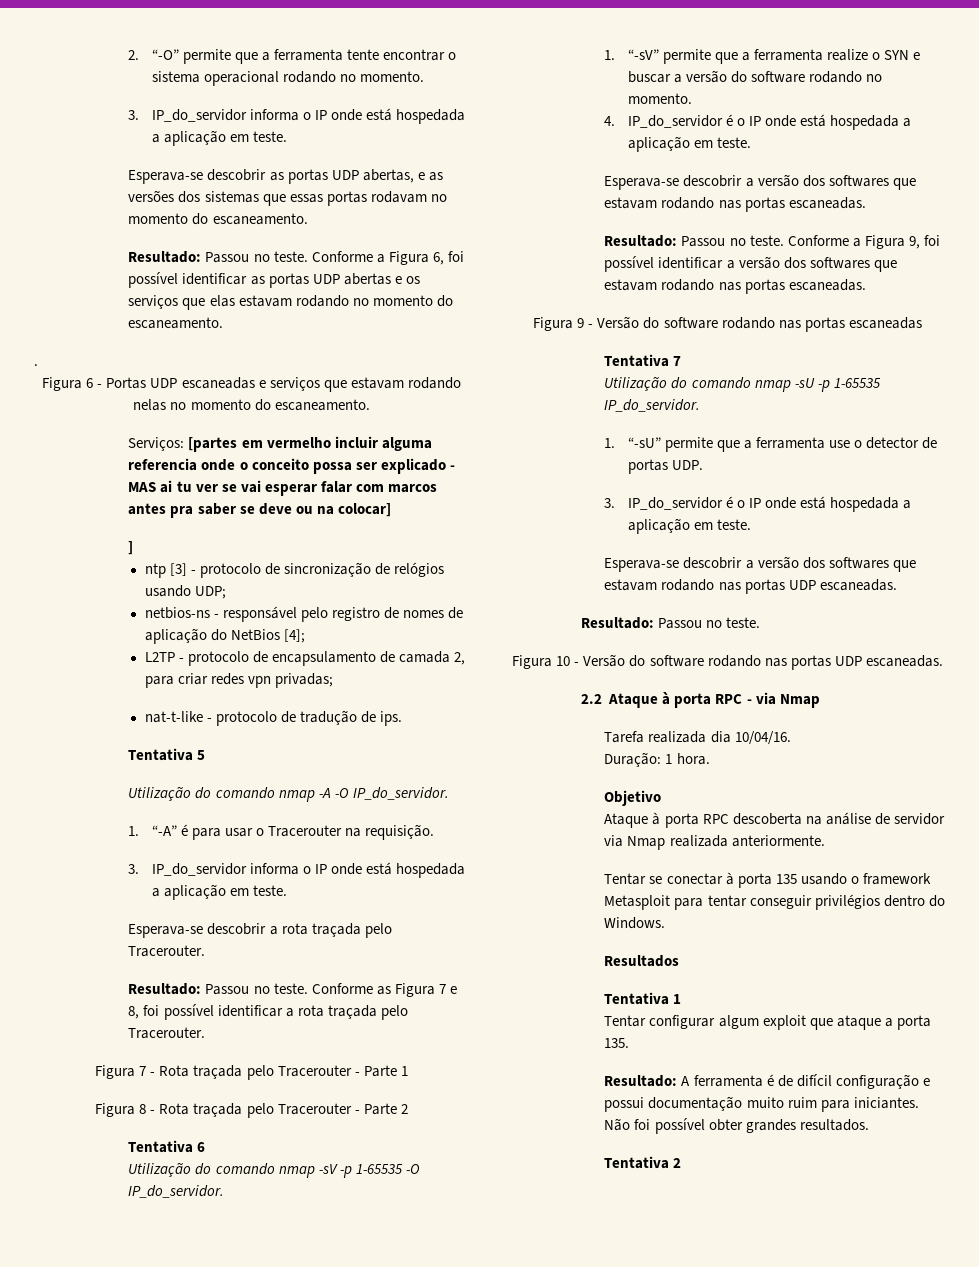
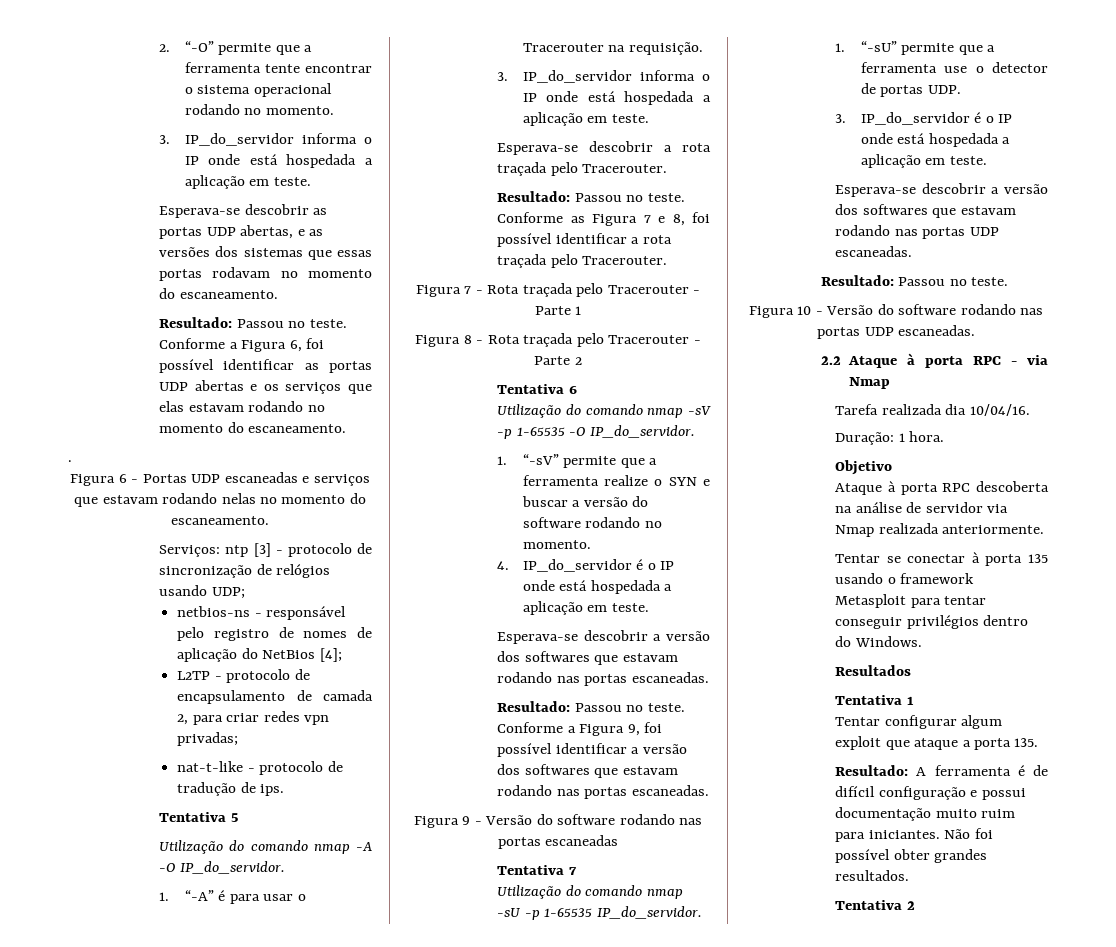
[188,436,432,452] [128,458,455,474] [128,480,437,496] [128,503,391,518] [128,541,134,555] [partes em vermelho incluir alguma referencia onde o conceito possa ser explicado - MAS ai tu ver se vai esperar falar com marcos antes pra saber se deve ou na colocar] // ] // -> (221, 551) none

